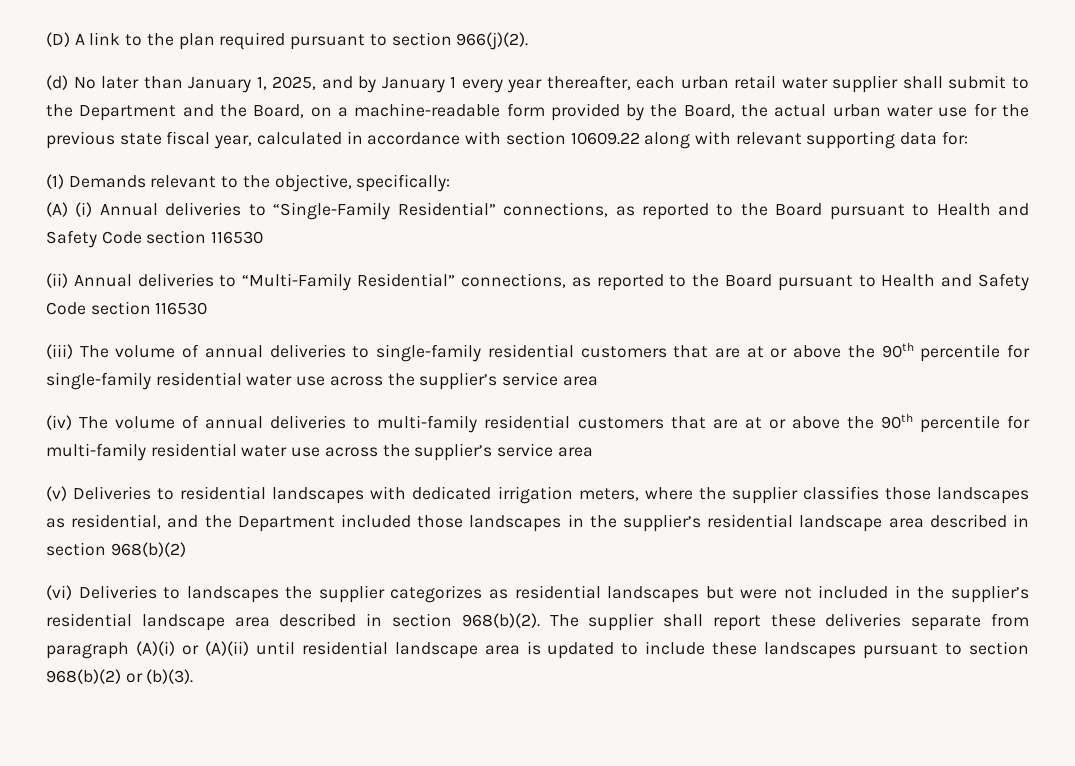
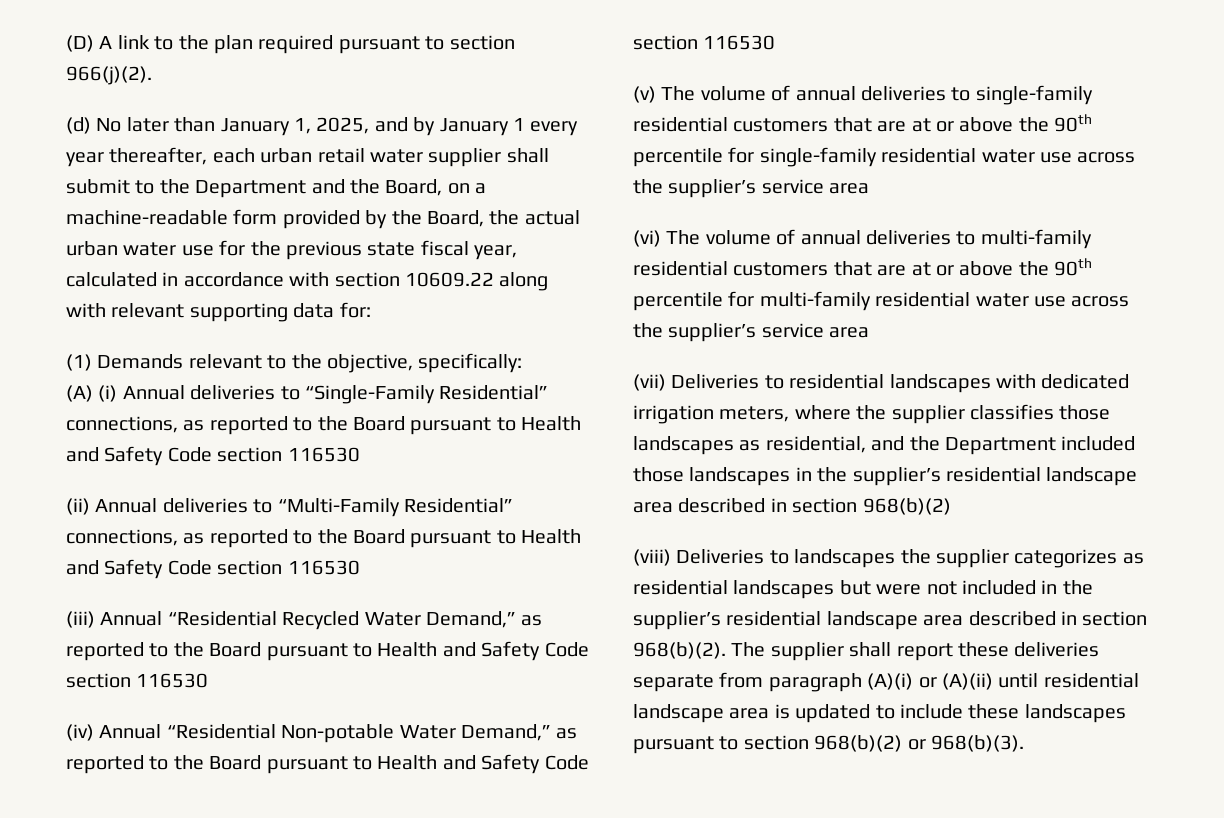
(73, 351) none -> [100,611,543,630] [66,641,589,661] [66,673,209,688] [66,724,578,743] [66,754,589,774] [633,35,776,50] [633,86,656,103] Annual “Residential Recycled Water Demand,” as reported to the Board pursuant to Health and Safety Code section 116530 // (iv) Annual “Residential Non-potable Water Demand,” as reported to the Board pursuant to Health and Safety Code section 116530 // (v)
[46,415,72,430] (iv) -> [633,230,661,247] (vi)
[46,486,67,501] (v) -> [633,374,666,391] (vii)
[46,585,72,600] (vi) -> [633,549,671,566] (viii)
[146,669,194,684] (b)(3). -> [931,735,1024,752] 968(b)(3).

